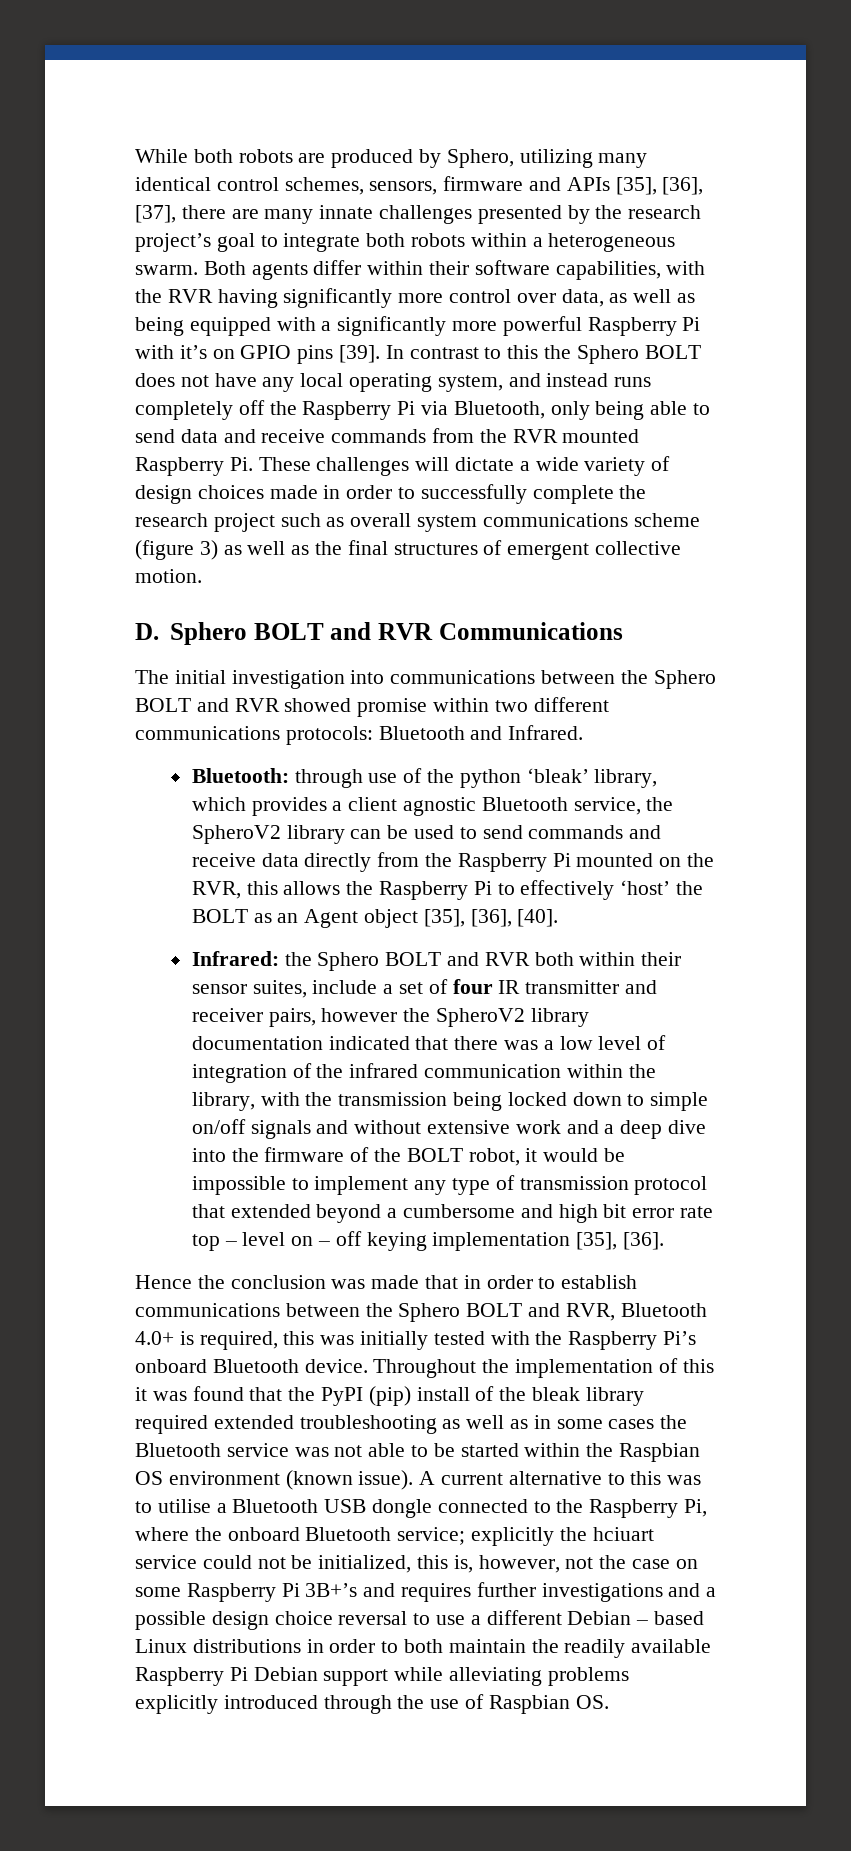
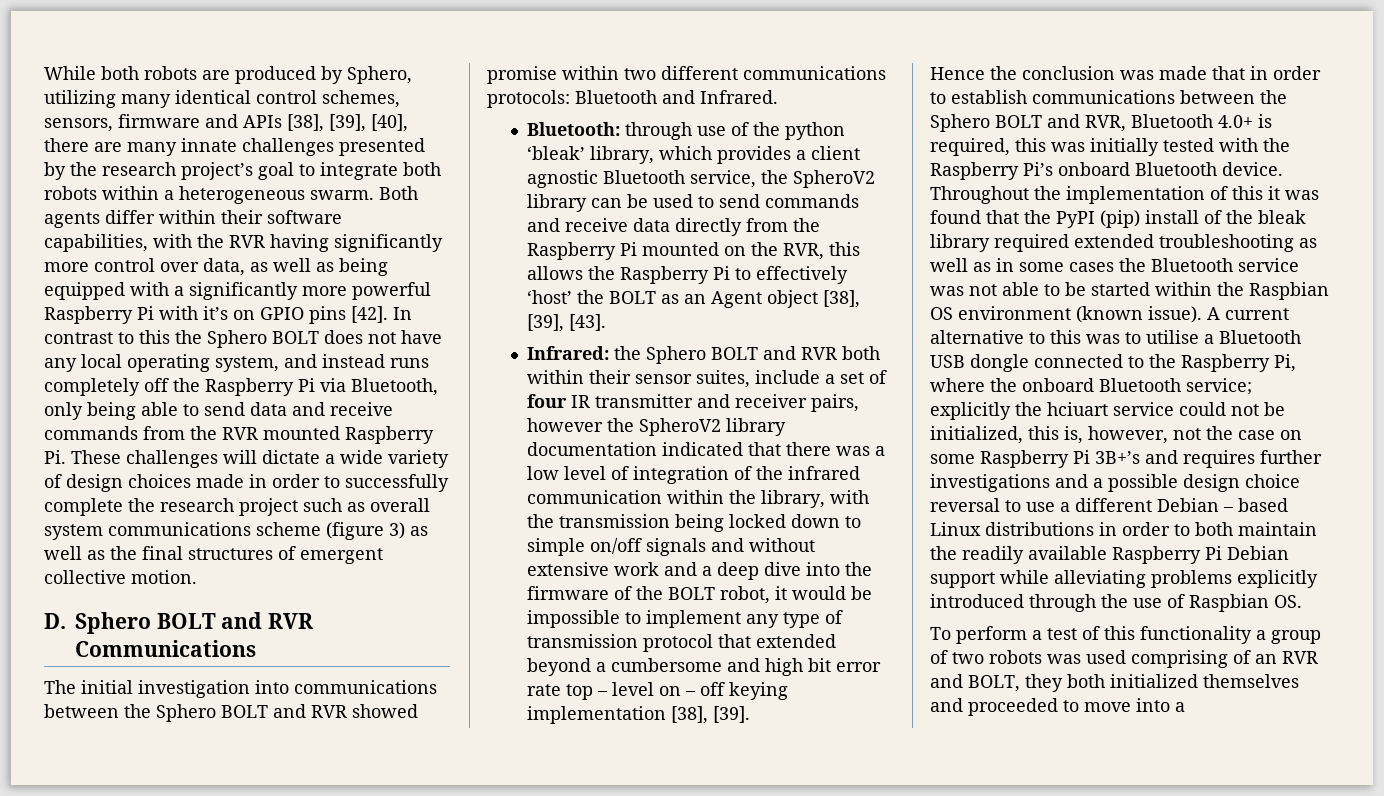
[615,177,704,195] [135,205,176,223] [35], [36], [37], -> [287,114,408,132] [38], [39], [40],
[339,345,381,363] [39]. -> [351,306,388,323] [42].
[423,909,559,927] [35], [36], [40]. -> [823,290,861,308] [527,314,607,332] [38], [39], [43].
[576,1232,665,1250] [35], [36]. -> [671,706,751,724] [38], [39].
(609, 1702) none -> [930,626,1321,644] [930,650,1318,668] [930,674,1299,692] [930,698,1185,716] // To perform a test of this functionality a group of two robots was used comprising of an RVR and BOLT, they both initialized themselves and proceeded to move into a

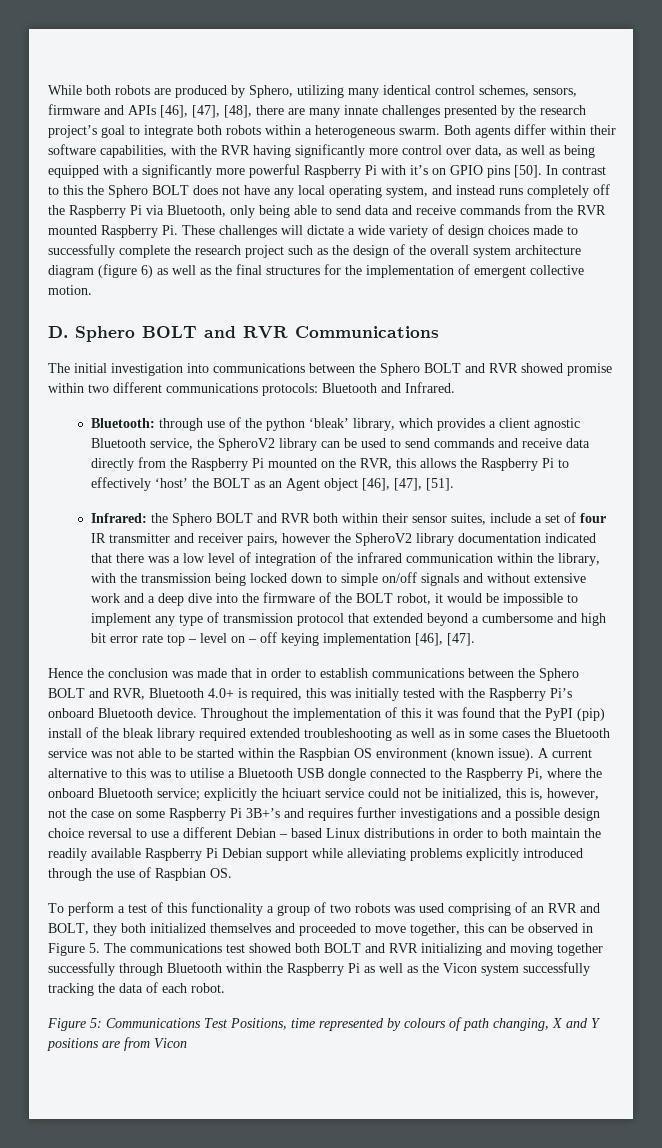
[287,114,408,132] [38], [39], [40], -> [160,105,252,118] [46], [47], [48],
[351,306,388,323] [42]. -> [514,165,542,178] [50].
[249,474,320,488] in order -> (563, 230) none
[370,498,430,512] [44,522,405,540] overall system communications scheme (figure 3) -> [332,244,581,258] [48,264,153,278] the design of the overall system architecture diagram (figure 6)
(273, 554) none -> [324,264,454,278] for the implementation
[823,290,861,308] [527,314,607,332] [38], [39], [43]. -> [361,478,454,491] [46], [47], [51].
[671,706,751,724] [38], [39]. -> [414,633,475,646] [46], [47].
[1136,698,1185,712] into a -> [410,923,593,936] [48,943,603,956] [48,962,590,976] [48,982,225,996] [47,1017,601,1031] [47,1037,187,1051] together, this can be observed in Figure 5. The communications test showed both BOLT and RVR initializing and moving together successfully through Bluetooth within the Raspberry Pi as well as the Vicon system successfully tracking the data of each robot. // Figure 5: Communications Test Positions, time represented by colours of path changing, X and Y positions are from Vicon

